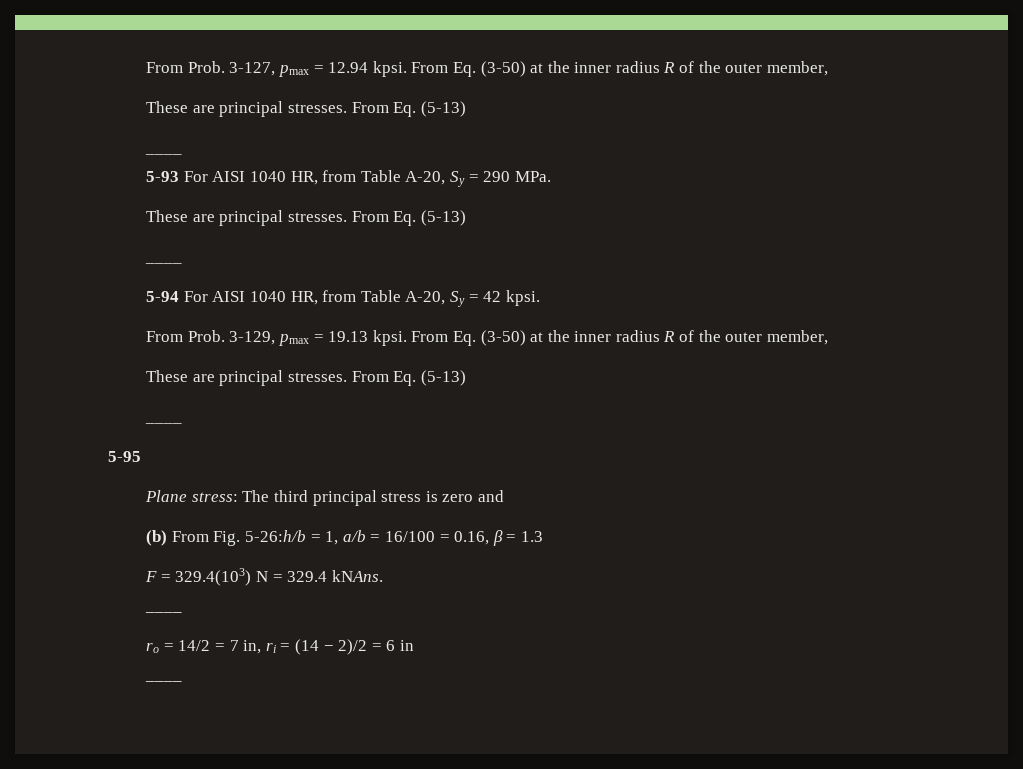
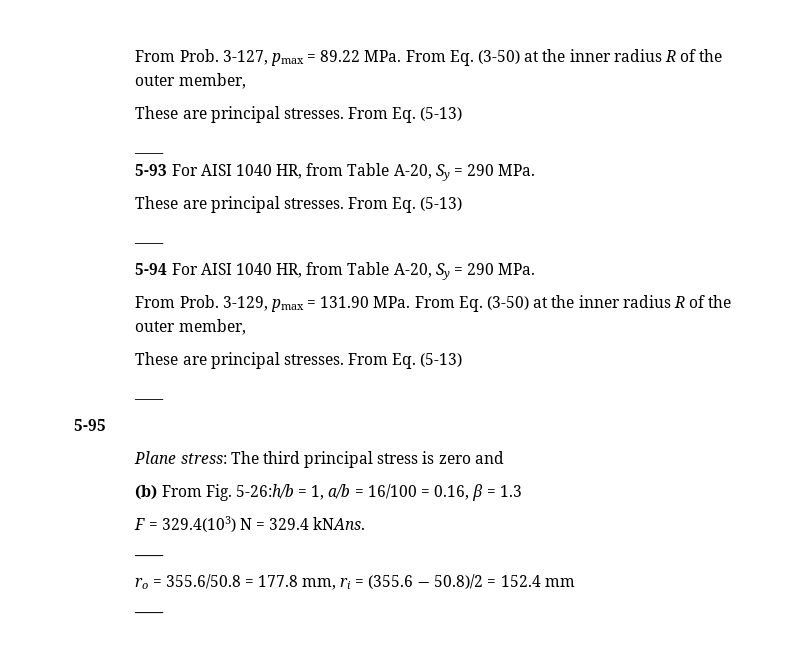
[328,61,407,77] 12.94 kpsi. -> [320,50,402,62] 89.22 MPa.
[483,290,540,306] 42 kpsi. -> [467,263,536,275] 290 MPa.
[328,330,407,346] 19.13 kpsi. -> [320,296,411,308] 131.90 MPa.
[178,639,414,655] 14/2 = 7 in, ri = (14 − 2)/2 = 6 in -> [165,574,575,590] 355.6/50.8 = 177.8 mm, ri = (355.6 − 50.8)/2 = 152.4 mm

